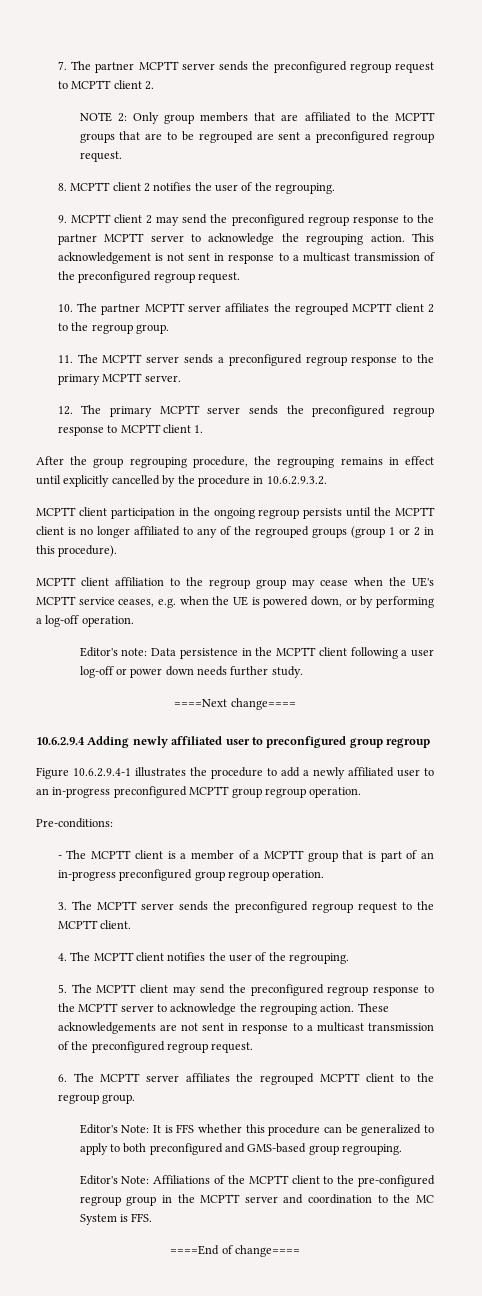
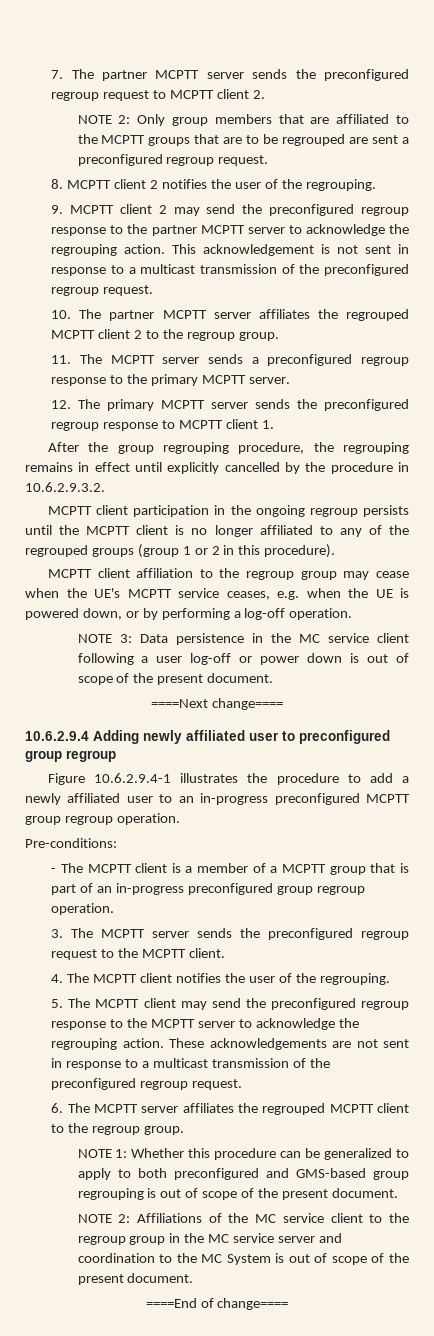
[79,647,148,657] Editor's note: -> [77,634,132,643] NOTE 3:
[276,647,317,656] MCPTT -> [298,633,369,643] MC service
[197,666,303,678] needs further study. -> [350,653,409,663] [77,673,274,685] is out of scope of the present document.
[79,1124,242,1134] Editor's Note: It is FFS whether -> [77,1148,185,1158] NOTE 1: Whether
[342,1144,403,1155] [79,1175,150,1185] regrouping. // Editor's Note: -> [77,1188,398,1200] [77,1214,131,1223] regrouping is out of scope of the present document. // NOTE 2:
[248,1175,435,1187] MCPTT client to the pre-configured -> [255,1213,409,1223] MC service client to the
[200,1194,241,1203] MCPTT -> [208,1233,275,1243] MC service
[131,1213,153,1222] FFS. -> [288,1253,409,1265] [77,1273,194,1285] out of scope of the present document.

